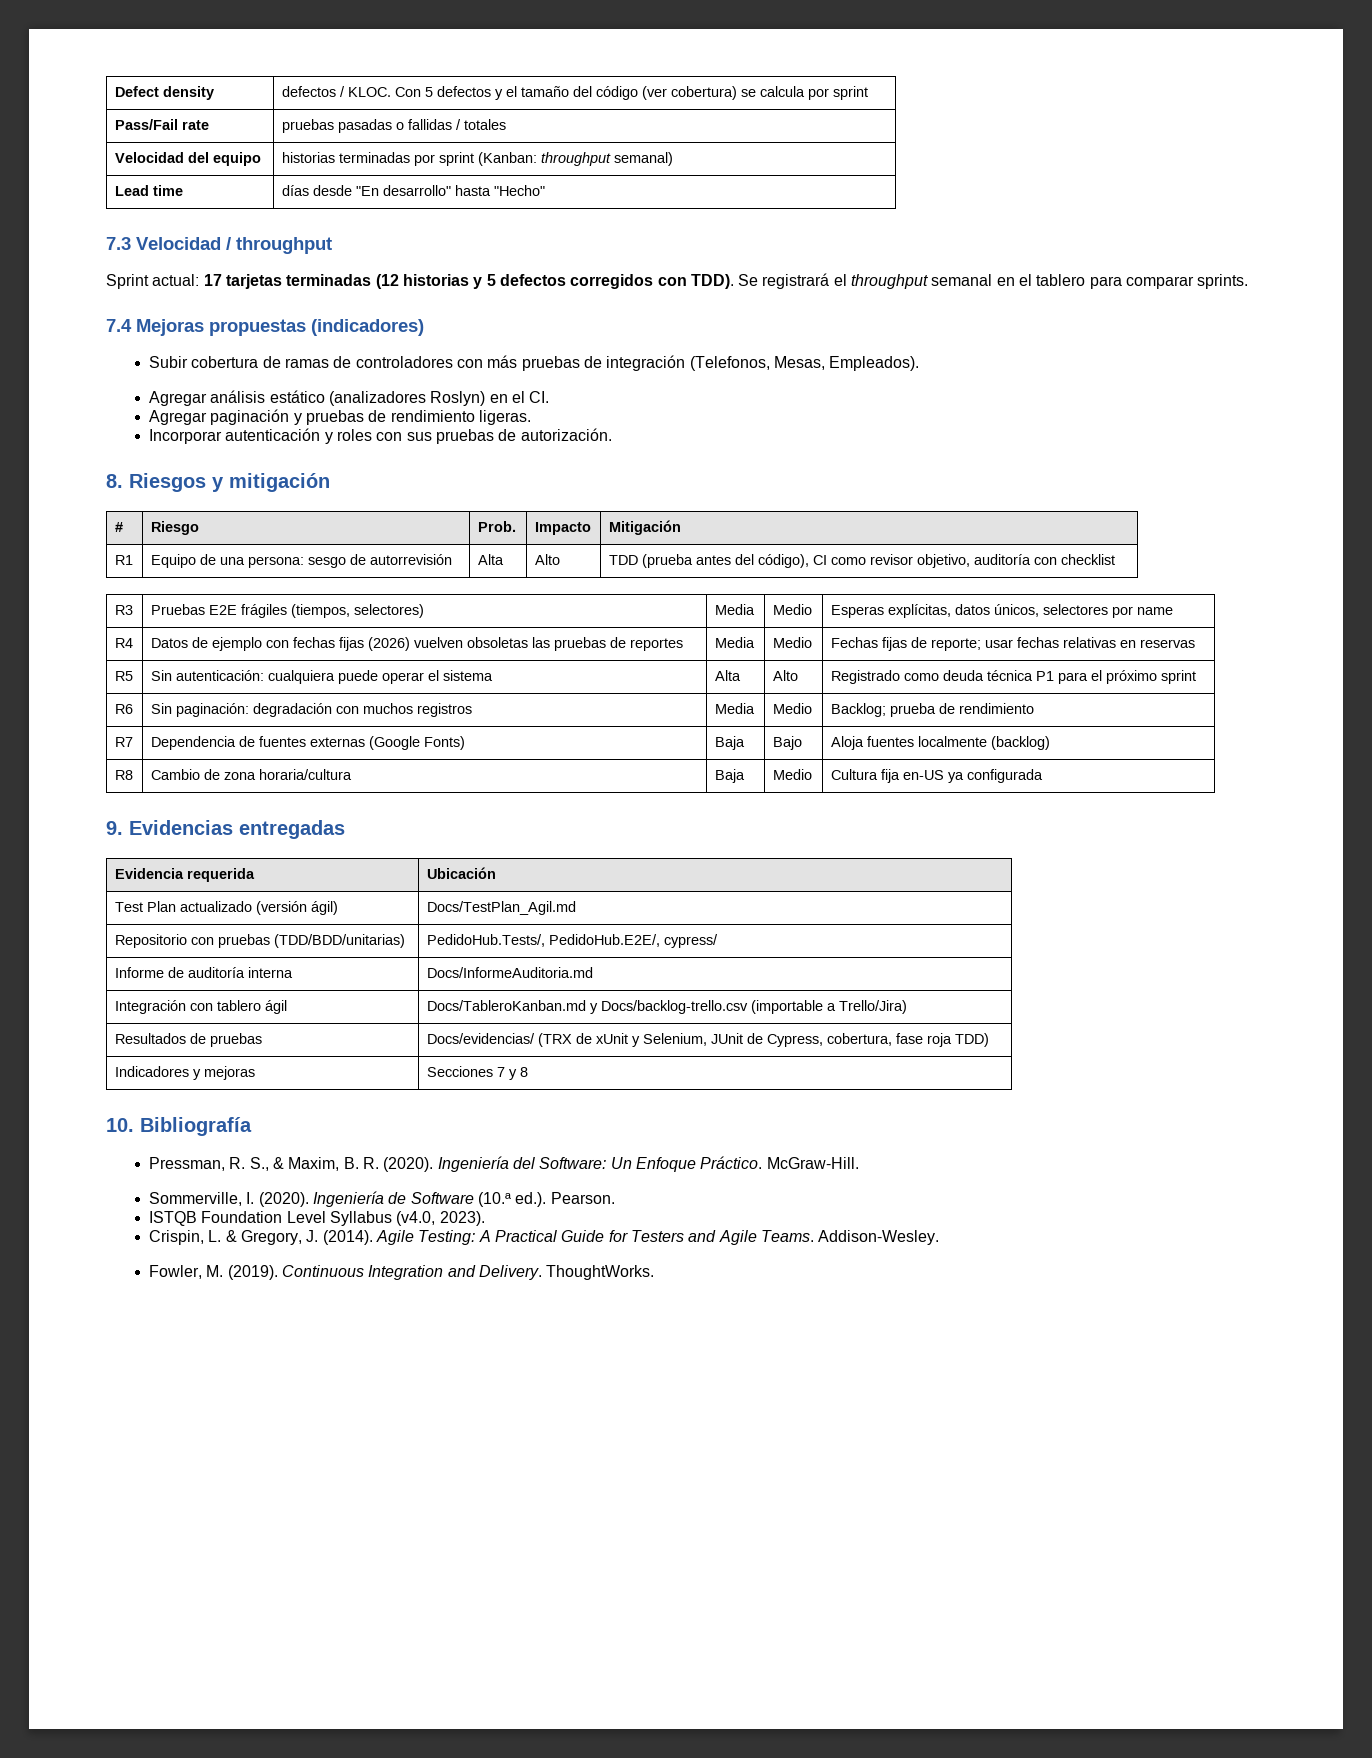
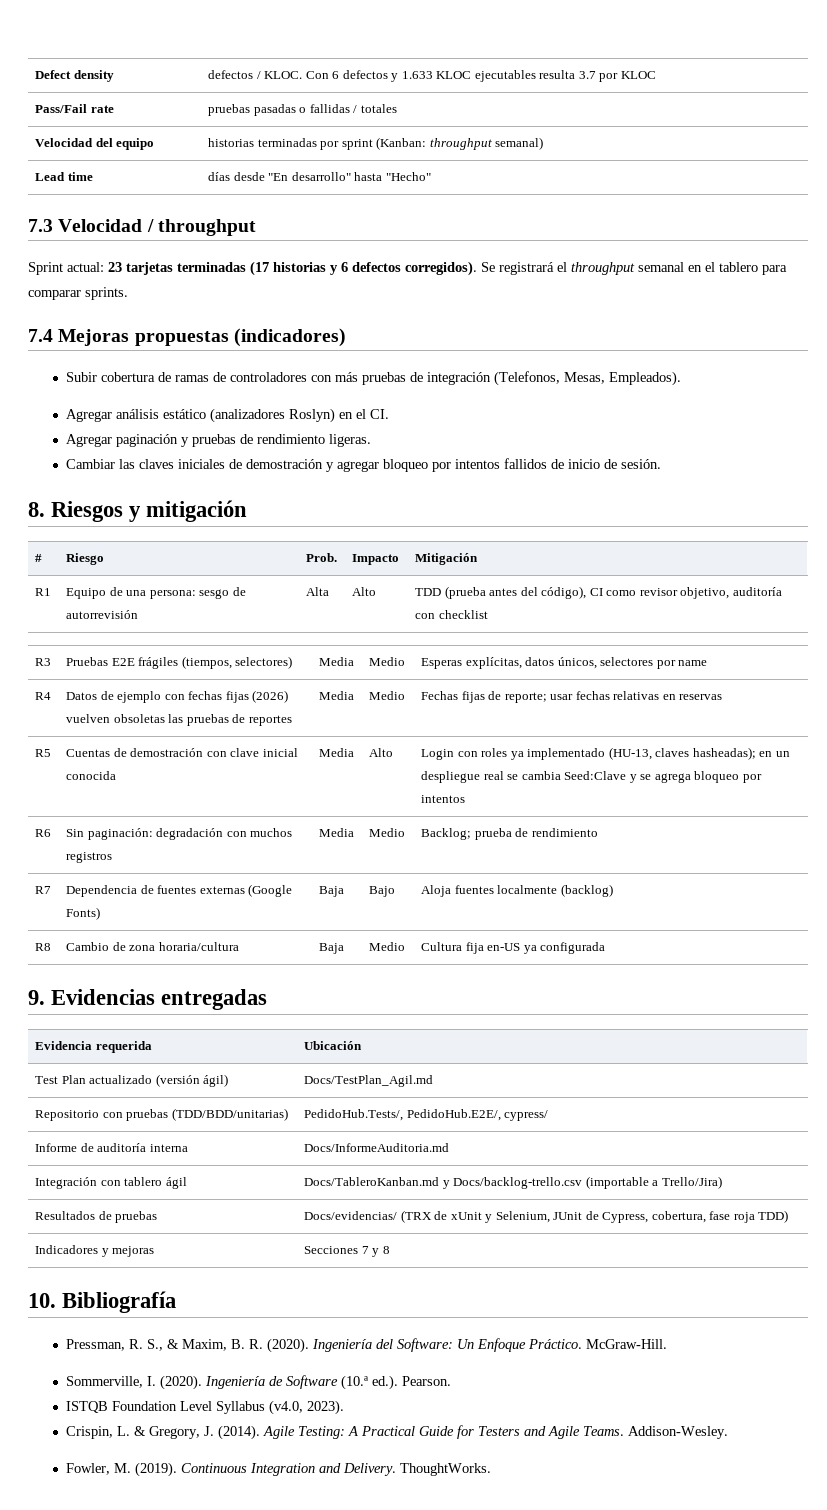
[424,87,433,97] 5 -> [332,71,340,79] 6
[505,86,868,100] el tamaño del código (ver cobertura) se calcula por sprint -> [401,70,656,82] 1.633 KLOC ejecutables resulta 3.7 por KLOC
[203,274,222,286] 17 -> [108,262,122,272] 23
[375,274,399,289] (12 -> [250,261,269,276] (17
[486,274,734,289] 5 defectos corregidos con TDD). -> [341,261,477,276] 6 defectos corregidos).
[149,428,612,444] Incorporar autenticación y roles con sus pruebas de autorización. -> [65,458,661,472] Cambiar las claves iniciales de demostración y agregar bloqueo por intentos fallidos de inicio de sesión.
[150,670,493,684] [714,670,741,681] [772,670,798,681] [830,670,1196,684] Sin autenticación: cualquiera puede operar el sistema | Alta | Alto | Registrado como deuda técnica P1 para el próximo sprint -> [66,748,298,757] [66,771,117,780] [319,748,355,757] [369,748,394,757] [421,747,790,760] [421,771,762,783] [421,795,466,803] Cuentas de demostración con clave inicial conocida | Media | Alto | Login con roles ya implementado (HU-13, claves hasheadas); en un despliegue real se cambia Seed:Clave y se agrega bloqueo por intentos

